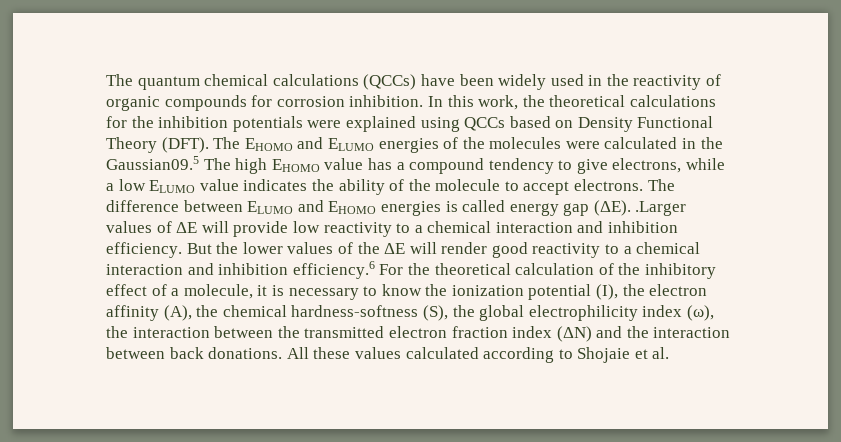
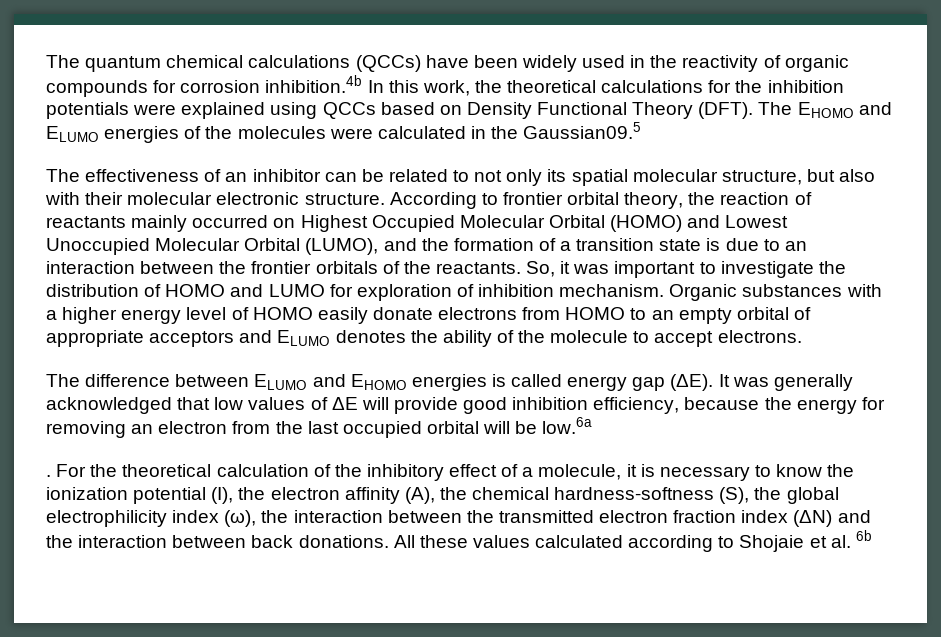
[349,95,424,107] inhibition. -> [265,75,363,93] inhibition.4b
[203,158,726,174] [106,179,308,193] The high EHOMO value has a compound tendency to give electrons, while a low ELUMO value indicates -> [46,169,876,186] [45,192,812,209] [46,215,789,232] [46,238,807,255] [46,261,846,278] [46,284,882,301] [46,307,811,324] [46,330,406,347] // The effectiveness of an inhibitor can be related to not only its spatial molecular structure, but also with their molecular electronic structure. According to frontier orbital theory, the reaction of reactants mainly occurred on Highest Occupied Molecular Orbital (HOMO) and Lowest Unoccupied Molecular Orbital (LUMO), and the formation of a transition state is due to an interaction between the frontier orbitals of the reactants. So, it was important to investigate the distribution of HOMO and LUMO for exploration of inhibition mechanism. Organic substances with a higher energy level of HOMO easily donate electrons from HOMO to an empty orbital of appropriate acceptors and ELUMO denotes
(644, 185) none -> (802, 336) //
[635,201,687,216] .Larger -> [718,374,853,391] [46,397,244,414] It was generally acknowledged that low
[292,221,679,237] [106,242,701,258] [106,261,375,279] low reactivity to a chemical interaction and inhibition efficiency. But the lower values of the ΔE will render good reactivity to a chemical interaction and inhibition efficiency.6 -> [463,397,885,414] [46,417,593,438] [46,475,51,477] good inhibition efficiency, because the energy for removing an electron from the last occupied orbital will be low.6a // .
(670, 353) none -> [855,530,872,541] 6b

